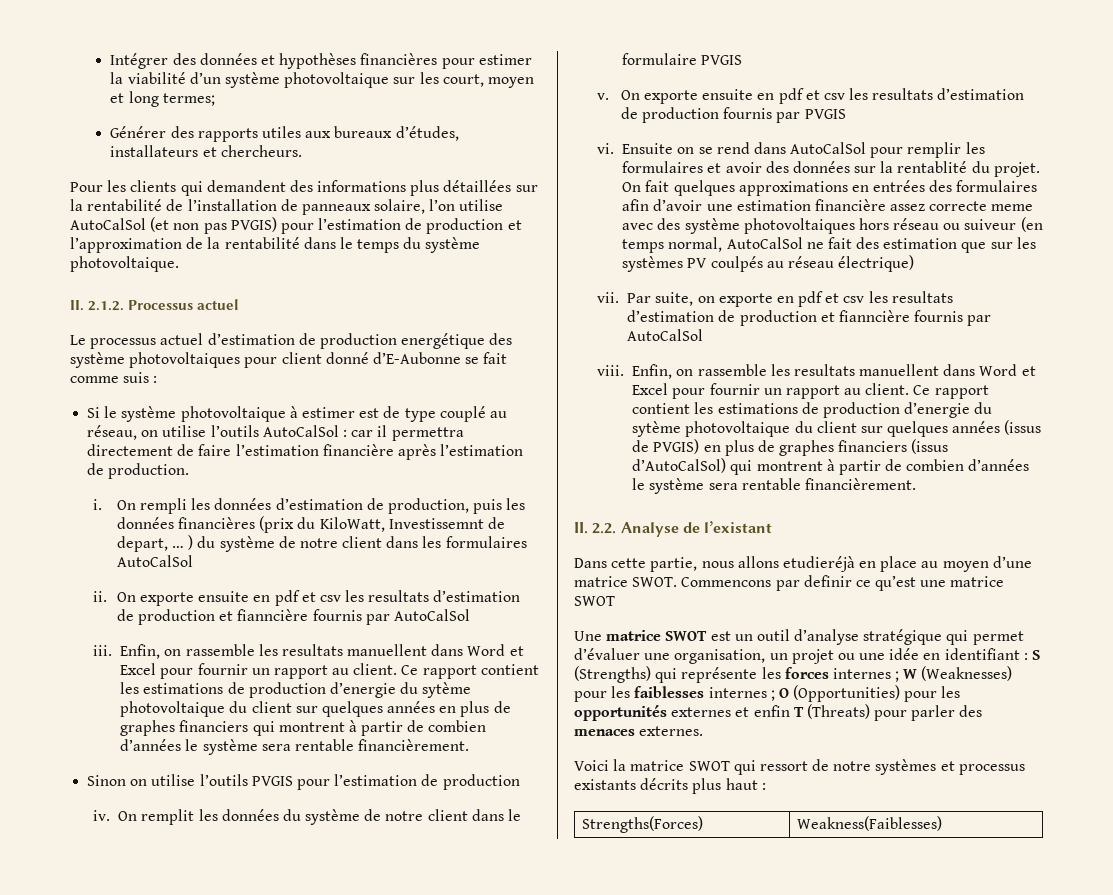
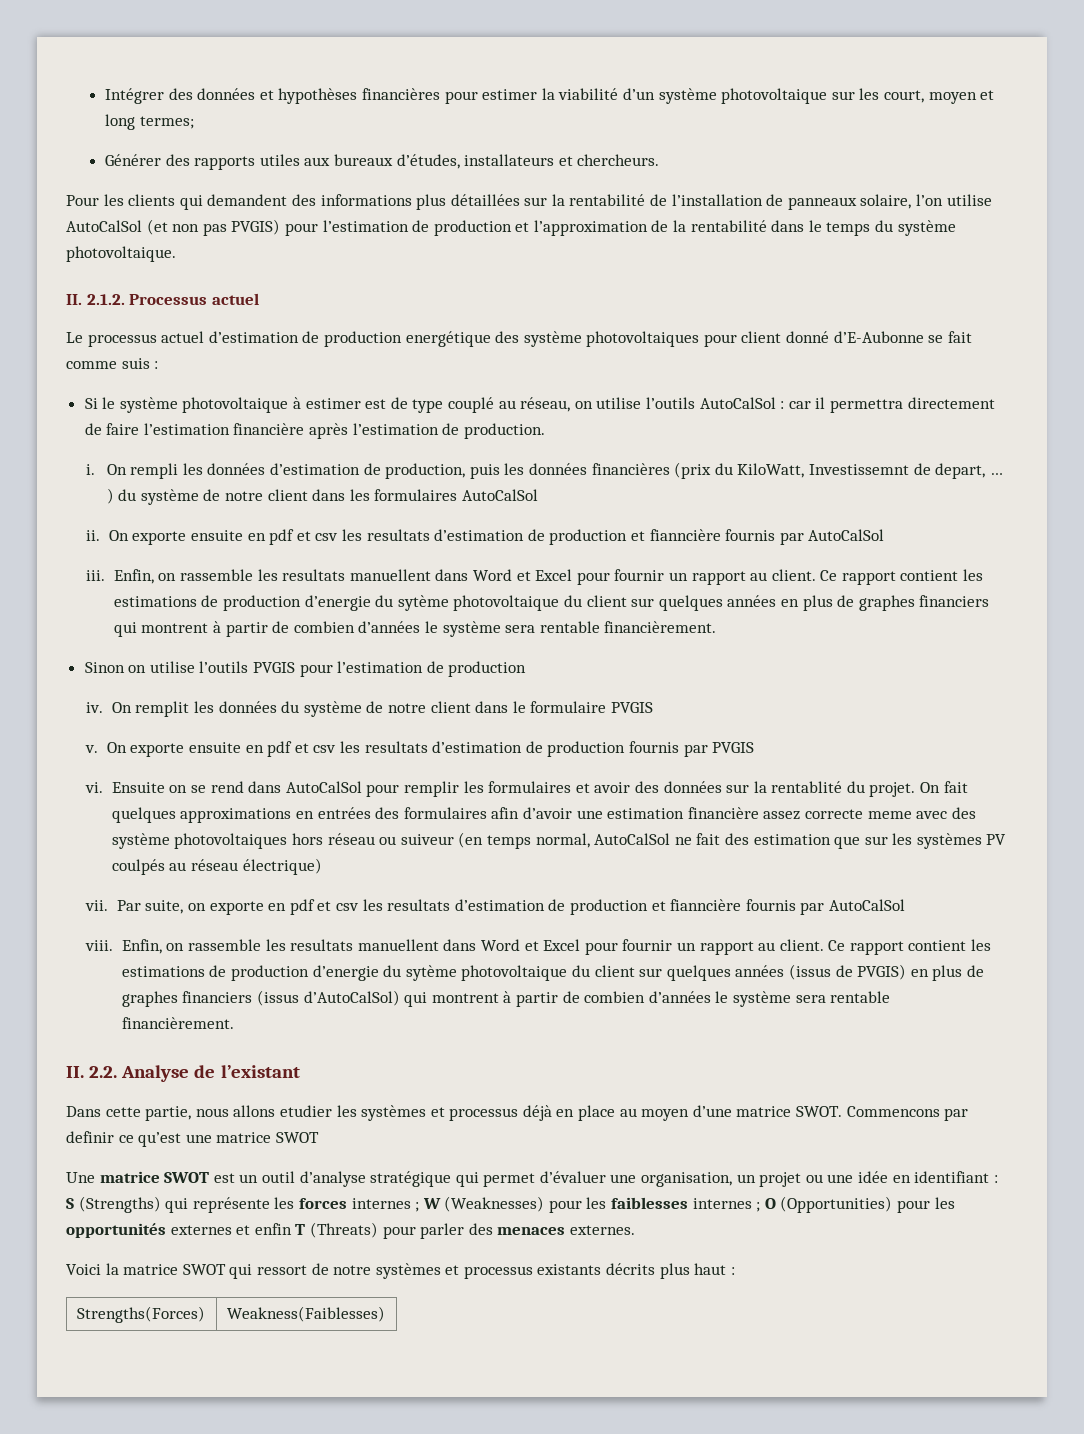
[782,556,855,572] etudieréjà -> [279,1105,552,1121] etudier les systèmes et processus déjà

